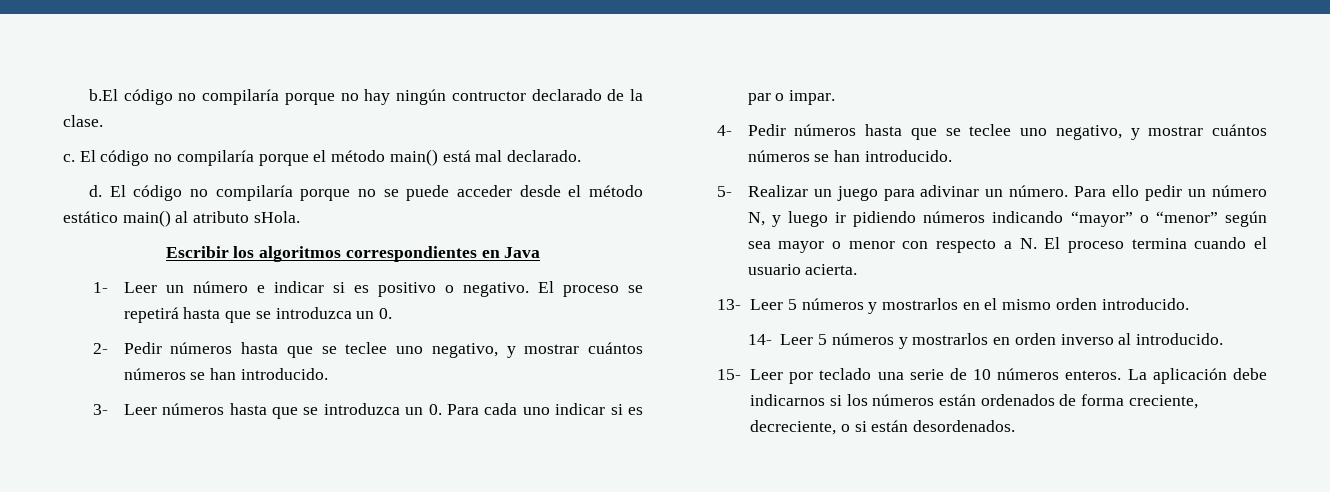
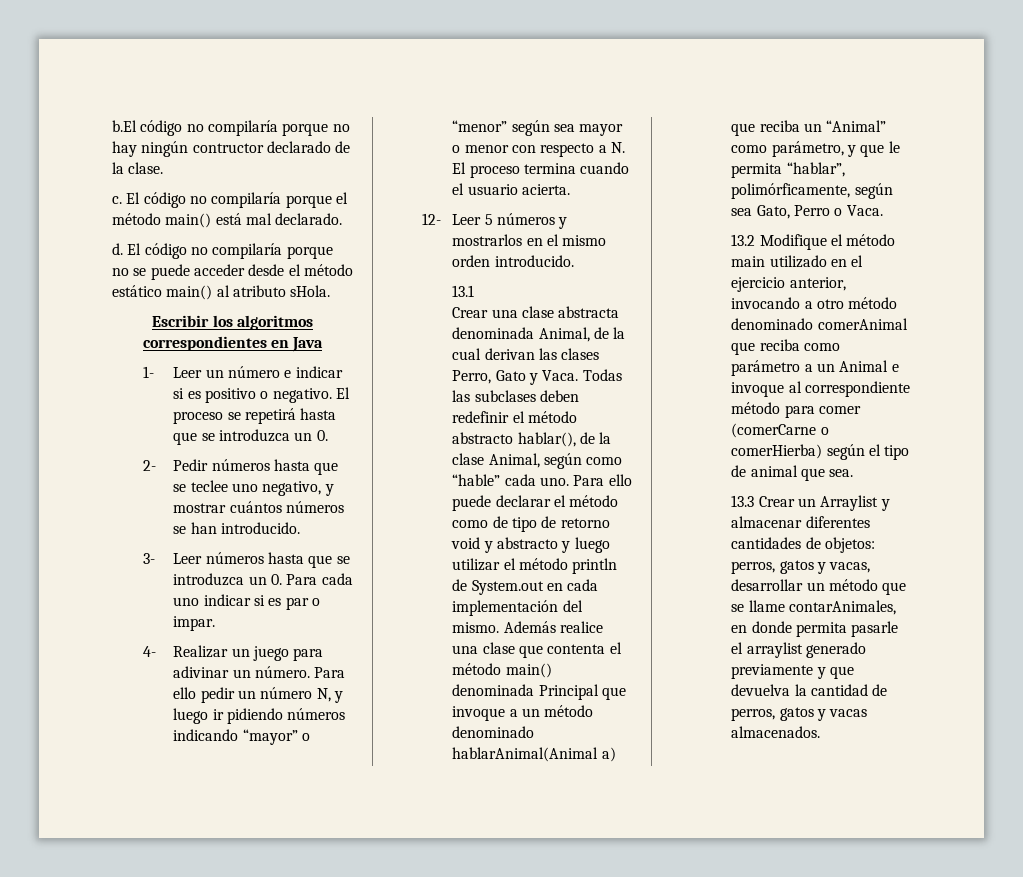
[747,124,1267,140] [747,150,952,162] [717,186,733,197] Pedir números hasta que se teclee uno negativo, y mostrar cuántos números se han introducido. // 5- -> (156, 651) none
[717,299,742,310] 13- -> [421,213,441,225] 12-
[747,333,1223,349] [717,368,1267,384] [750,394,1198,409] [750,420,1015,435] 14- Leer 5 números y mostrarlos en orden inverso al introducido. // 15- Leer por teclado una serie de 10 números enteros. La aplicación debe indicarnos si los números están ordenados de forma creciente, decreciente, o si están desordenados. -> [452,285,475,297] [452,306,620,318] [452,327,626,342] [452,348,600,360] [452,369,622,385] [452,390,580,402] [452,411,578,423] [452,432,612,447] [452,453,623,469] [452,474,632,486] [452,495,619,511] [452,516,610,532] [451,537,610,553] [452,558,618,574] [452,579,599,595] [452,600,583,616] [452,621,604,633] [452,642,622,658] [452,663,552,678] [452,684,627,700] [452,705,594,721] [452,726,535,738] [452,747,616,762] [731,120,887,136] [731,141,900,157] [731,162,845,178] [731,183,893,199] [731,205,883,219] [731,234,896,250] [731,255,864,268] [731,277,846,292] [731,297,898,309] [731,318,908,330] [731,339,841,355] [731,360,899,376] [731,381,911,397] [731,402,862,418] [731,423,829,438] [731,444,910,460] [731,465,854,481] [731,495,890,511] [731,516,870,528] [731,537,876,553] [731,560,871,574] [731,579,907,595] [731,600,897,615] [731,621,899,637] [731,642,867,658] [731,664,855,679] [731,684,888,696] [731,707,868,721] [731,726,821,738] 13.1 // Crear una clase abstracta denominada Animal, de la cual derivan las clases Perro, Gato y Vaca. Todas las subclases deben redefinir el método abstracto hablar(), de la clase Animal, según como “hable” cada uno. Para ello puede declarar el método como de tipo de retorno void y abstracto y luego utilizar el método println de System.out en cada implementación del mismo. Además realice una clase que contenta el método main() denominada Principal que invoque a un método denominado hablarAnimal(Animal a) que reciba un “Animal” como parámetro, y que le permita “hablar”, polimórficamente, según sea Gato, Perro o Vaca. // 13.2 Modifique el método main utilizado en el ejercicio anterior, invocando a otro método denominado comerAnimal que reciba como parámetro a un Animal e invoque al correspondiente método para comer (comerCarne o comerHierba) según el tipo de animal que sea. // 13.3 Crear un Arraylist y almacenar diferentes cantidades de objetos: perros, gatos y vacas, desarrollar un método que se llame contarAnimales, en donde permita pasarle el arraylist generado previamente y que devuelva la cantidad de perros, gatos y vacas almacenados.

